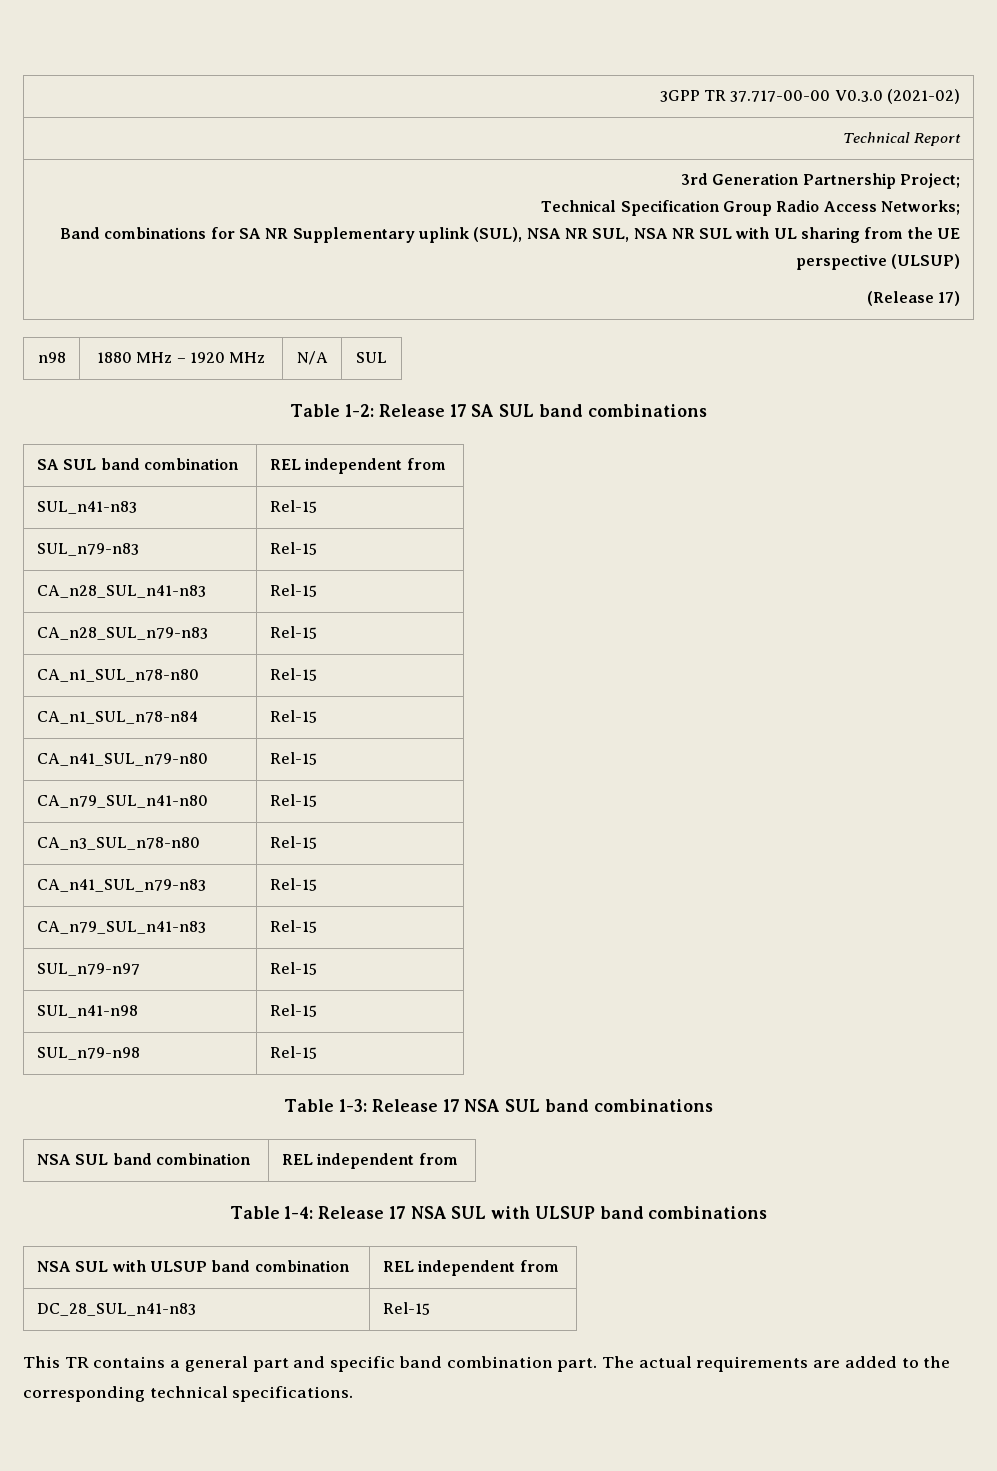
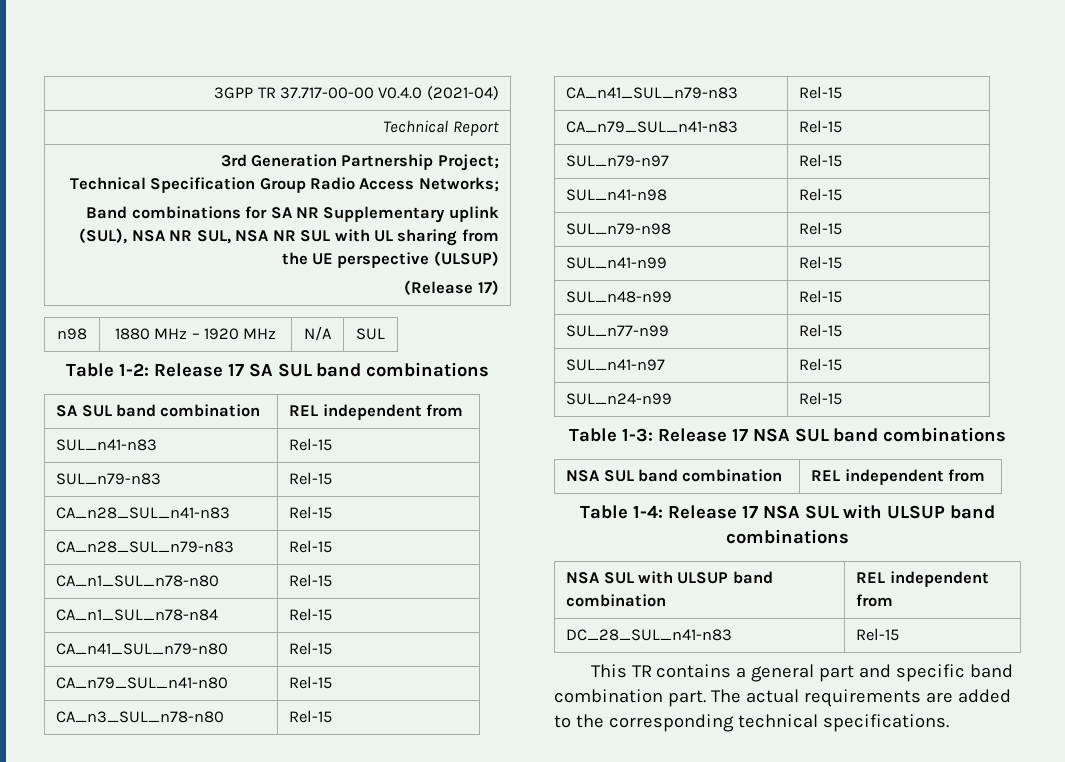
[834,89,961,104] V0.3.0 (2021-02) -> [378,86,499,100] V0.4.0 (2021-04)
(317, 1052) none -> [566,257,668,269] [799,256,843,269] [566,291,673,303] [799,290,843,303] [566,325,670,337] [799,324,843,337] [566,359,666,371] [799,358,843,371] [566,393,673,405] [799,392,843,405] // SUL_n41-n99 | Rel-15 // SUL_n48-n99 | Rel-15 // SUL_n77-n99 | Rel-15 // SUL_n41-n97 | Rel-15 // SUL_n24-n99 | Rel-15

